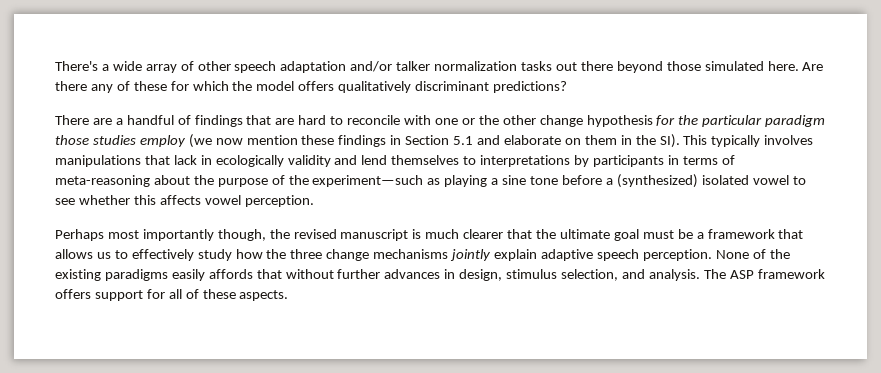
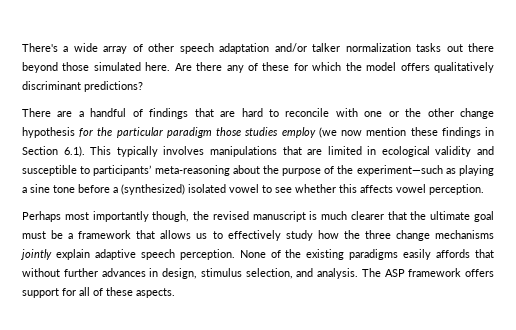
[453,134,680,148] 5.1 and elaborate on them in the SI). -> [63,146,85,157] 6.1).
[173,155,735,167] lack in ecologically validity and lend themselves to interpretations by participants in terms of -> [307,146,494,157] [22,165,152,176] are limited in ecological validity and susceptible to participants’

